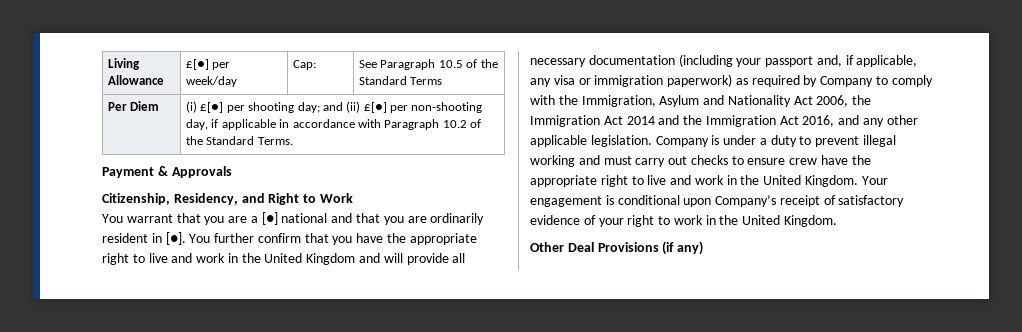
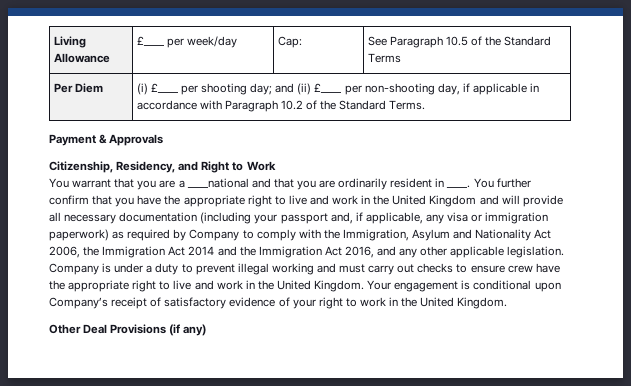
[186,59,210,70] £[●] -> [136,36,164,46] £____
[200,102,224,113] £[●] -> [150,83,178,93] £____
[363,102,387,113] £[●] -> [314,83,342,93] £____
[261,212,328,225] [●] national -> [186,178,249,188] ____national
[165,232,186,245] [●]. -> [446,185,471,188] ____.

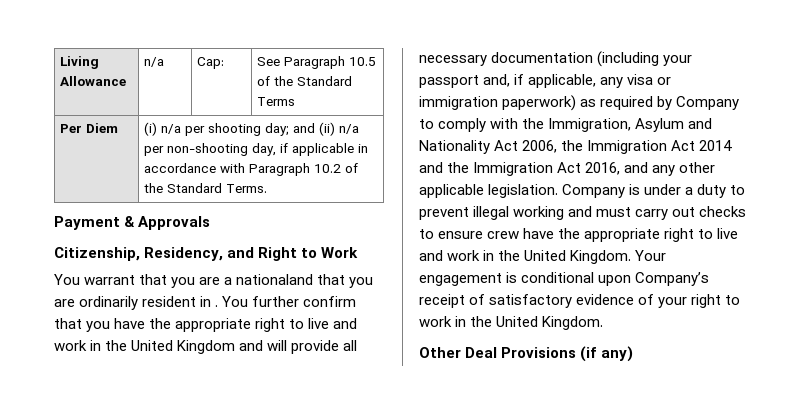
[136,36,237,48] £____ per week/day -> [144,57,165,67] n/a
[150,83,178,93] £____ -> [161,124,182,134] n/a
[314,83,342,93] £____ -> [339,124,360,134] n/a
[186,178,271,188] ____national and -> [236,274,314,285] nationaland
[446,185,471,188] ____. -> [215,305,219,307] .

